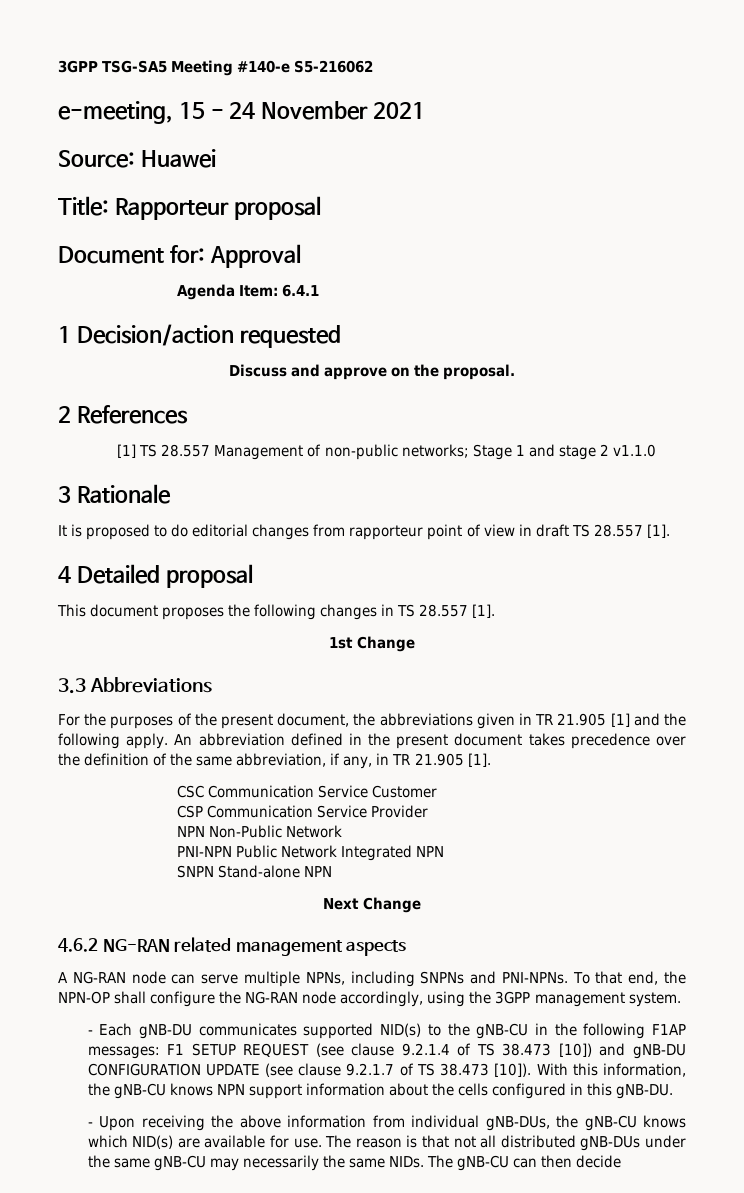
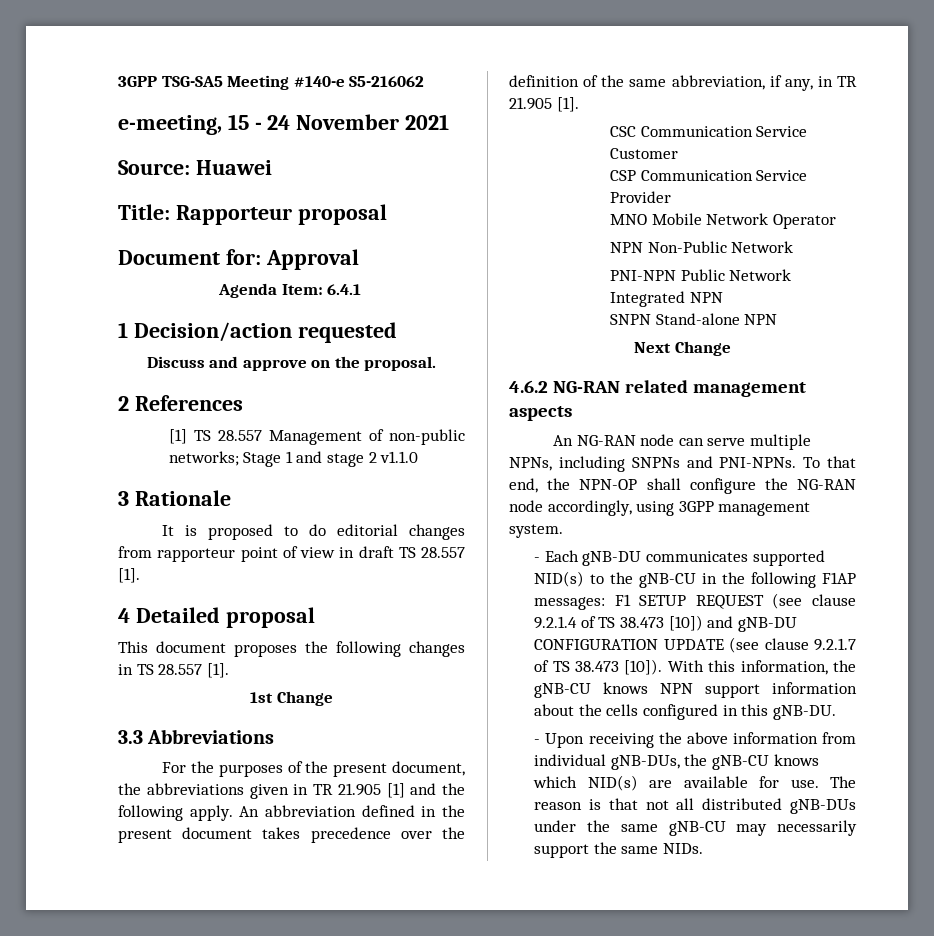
(428, 811) none -> [610,213,836,229] // MNO Mobile Network Operator
[58,972,68,983] A -> [553,435,574,446] An
[469,991,492,1004] the -> (675, 508) none
(319, 1163) none -> [534,844,590,858] support
[427,1155,622,1171] The gNB-CU can then decide -> (704, 848) none

